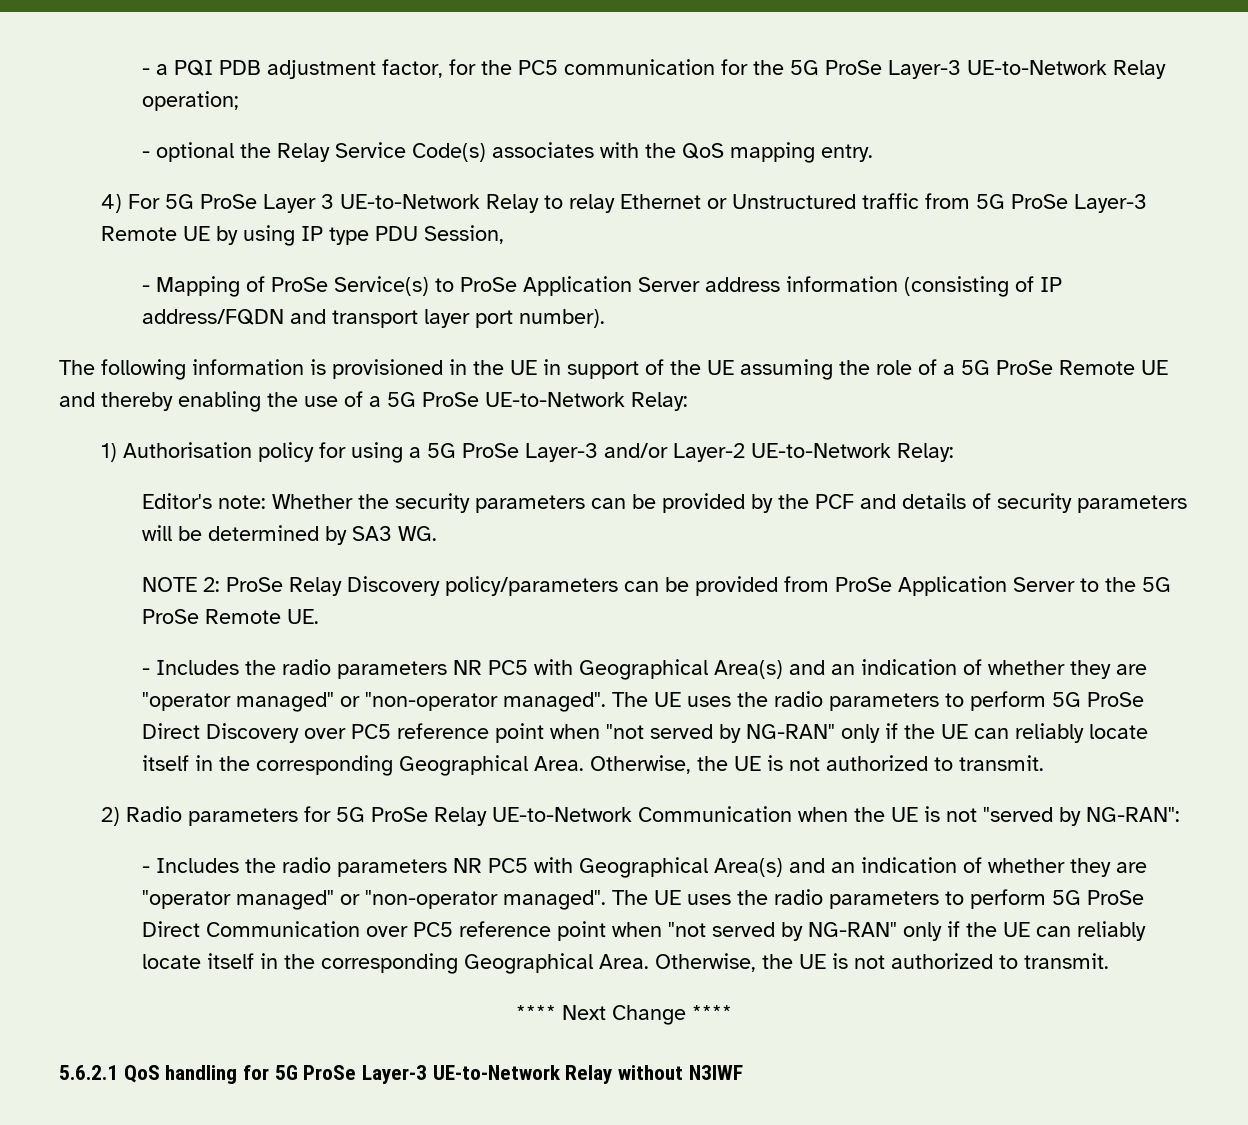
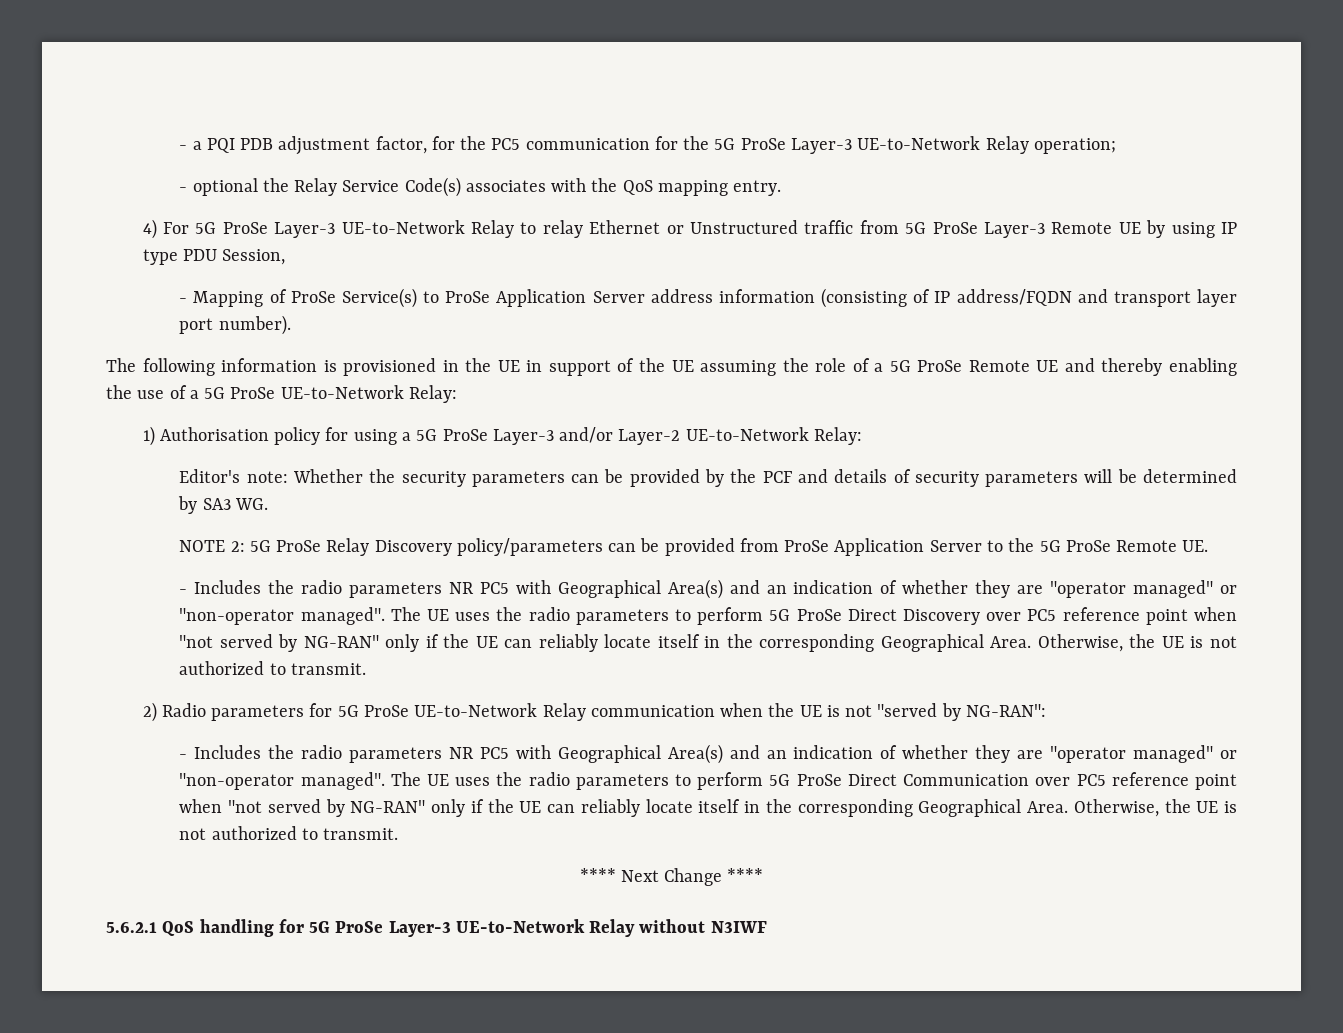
[262,194,334,213] Layer 3 -> [274,222,336,238] Layer-3
(221, 584) none -> [249,540,271,552] 5G
[433,806,792,826] Relay UE-to-Network Communication -> [414,703,715,721] UE-to-Network Relay communication

